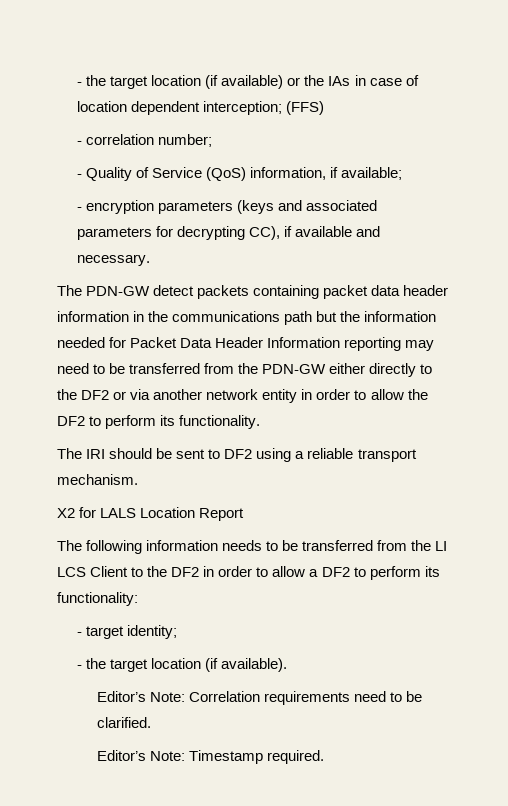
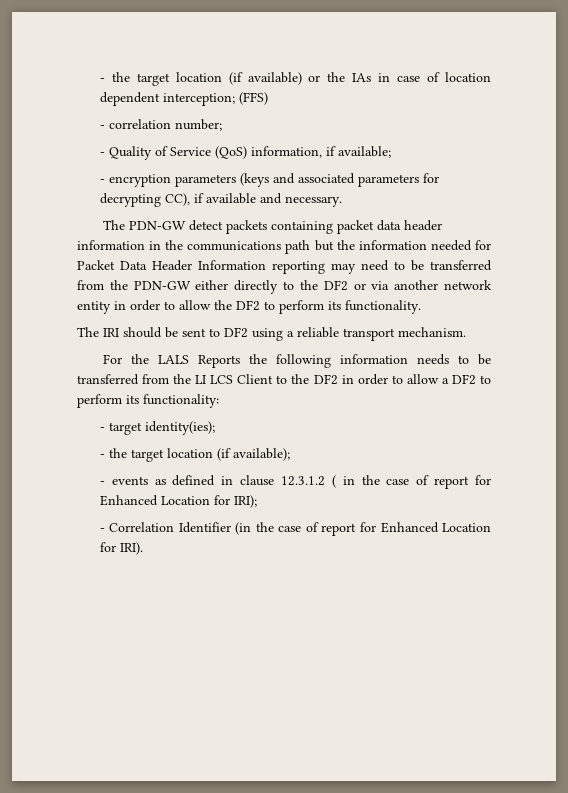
[57,507,245,521] [57,540,82,551] X2 for LALS Location Report // The -> [103,354,268,368] For the LALS Reports the
[127,625,178,639] [77,658,288,672] [97,691,423,705] [97,717,152,728] [97,750,325,764] identity; // - the target location (if available). // Editor’s Note: Correlation requirements need to be clarified. // Editor’s Note: Timestamp required. -> [144,421,215,435] [99,448,290,462] [99,475,492,489] [99,495,257,508] [99,522,492,536] [99,542,143,555] identity(ies); // - the target location (if available); // - events as defined in clause 12.3.1.2 ( in the case of report for Enhanced Location for IRI); // - Correlation Identifier (in the case of report for Enhanced Location for IRI).

